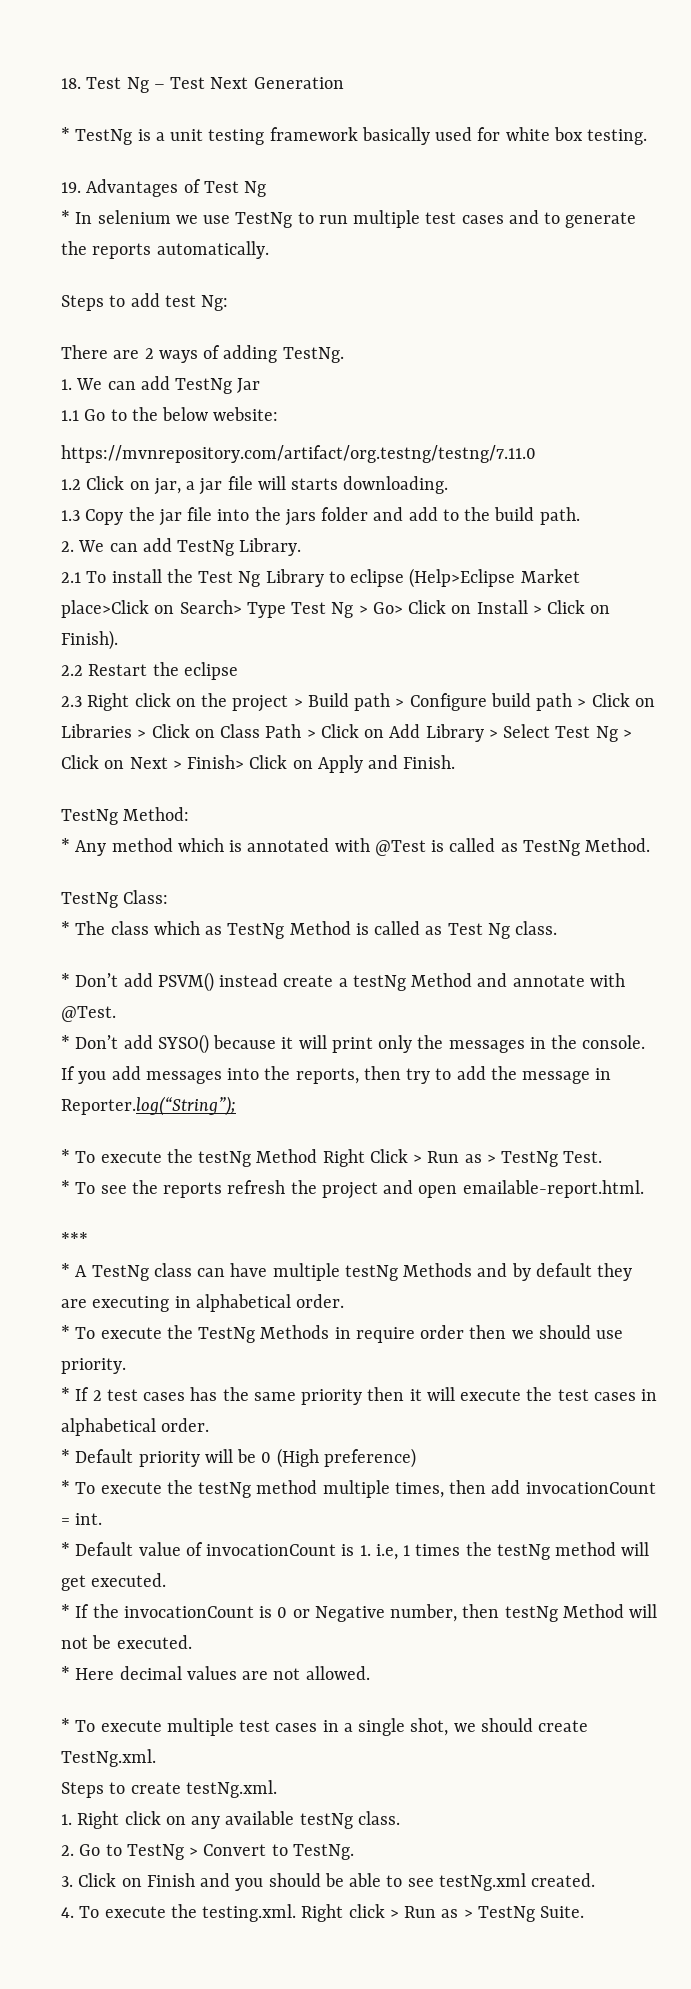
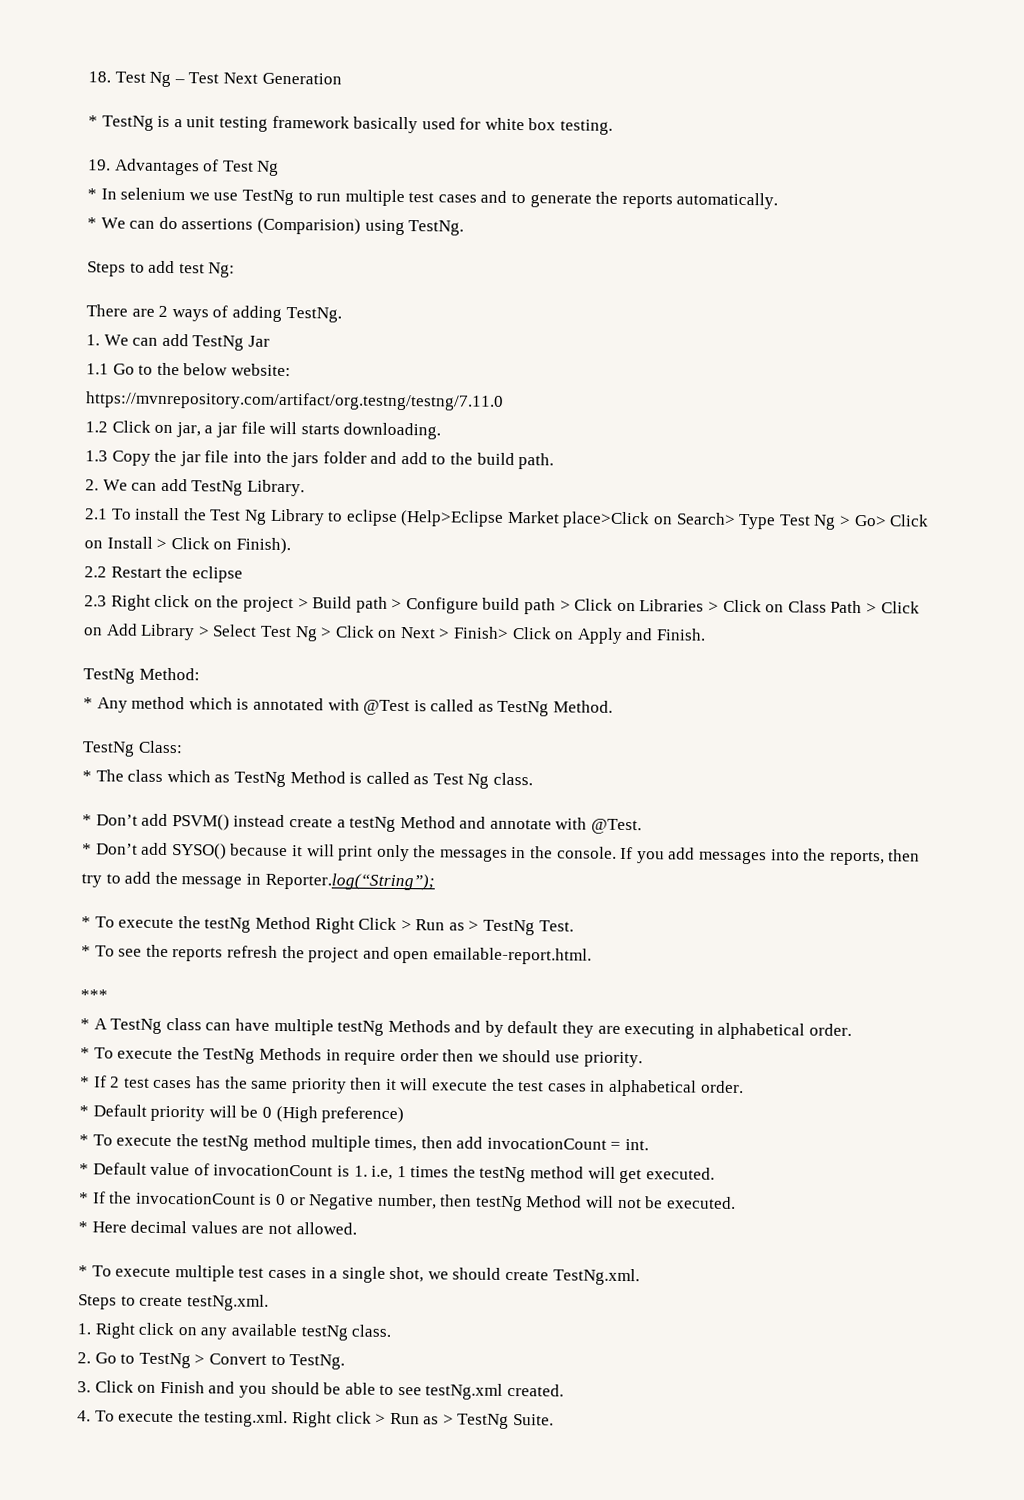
(269, 250) none -> [87,216,465,236] // * We can do assertions (Comparision) using TestNg.

